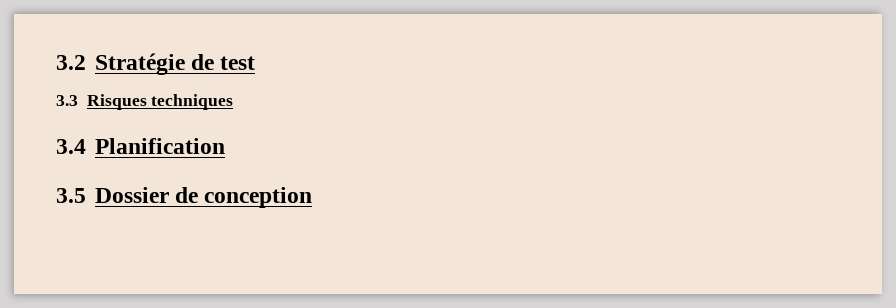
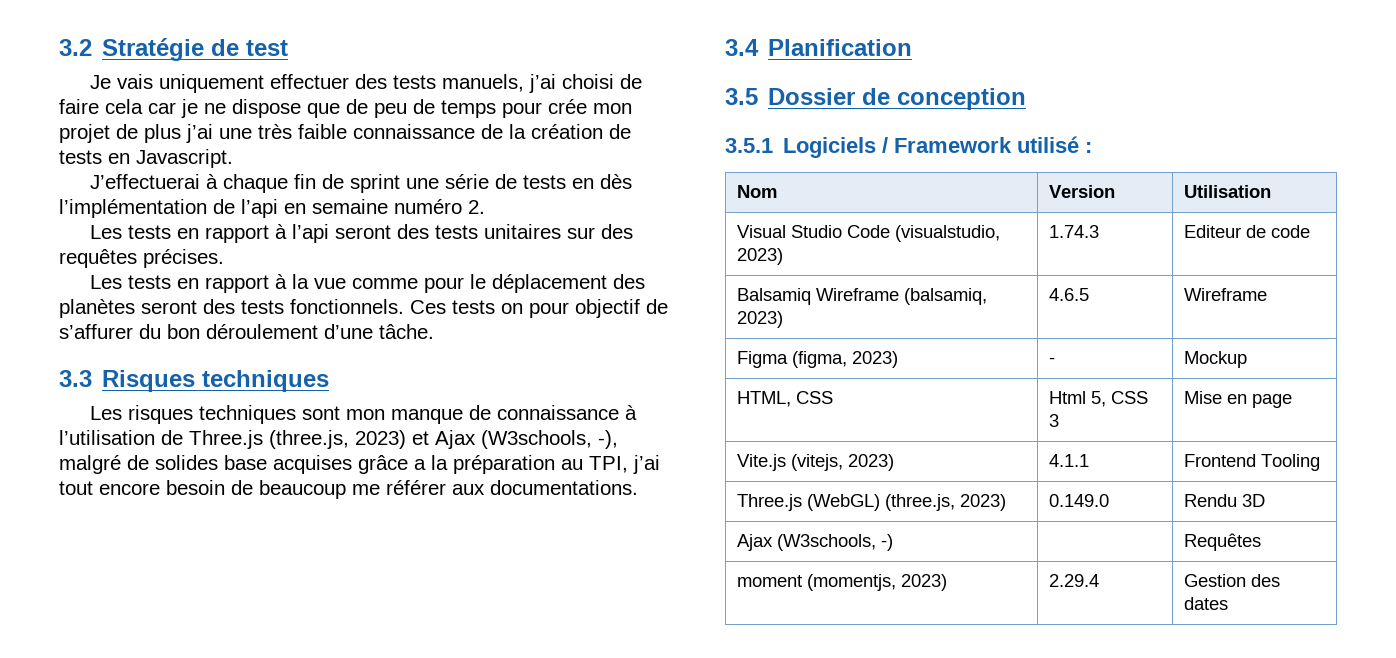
[56,94,234,110] 3.3 Risques techniques -> [89,74,642,93] [59,99,632,118] [59,124,631,143] [59,149,233,168] [89,174,632,193] [59,199,485,218] [89,224,633,243] [59,249,224,268] [89,274,645,293] [59,299,668,318] [59,324,434,339] [59,370,330,392] [89,405,637,424] [59,430,618,449] [59,455,660,474] [59,480,638,499] Je vais uniquement effectuer des tests manuels, j’ai choisi de faire cela car je ne dispose que de peu de temps pour crée mon projet de plus j’ai une très faible connaissance de la création de tests en Javascript. // J’effectuerai à chaque fin de sprint une série de tests en dès l’implémentation de l’api en semaine numéro 2. // Les tests en rapport à l’api seront des tests unitaires sur des requêtes précises. // Les tests en rapport à la vue comme pour le déplacement des planètes seront des tests fonctionnels. Ces tests on pour objectif de s’affurer du bon déroulement d’une tâche. // 3.3 Risques techniques // Les risques techniques sont mon manque de connaissance à l’utilisation de Three.js (three.js, 2023) et Ajax (W3schools, -), malgré de solides base acquises grâce a la préparation au TPI, j’ai tout encore besoin de beaucoup me référer aux documentations.
(313, 197) none -> [725,136,1093,158] [736,185,777,198] [1048,185,1115,198] [1183,185,1271,198] [736,225,1000,242] [736,248,783,265] [1048,225,1099,238] [1183,225,1310,238] [736,288,987,305] [736,311,783,328] [1048,288,1089,301] [1183,288,1267,301] [736,351,898,368] [1048,357,1055,364] [1183,351,1247,368] [736,391,833,407] [1048,391,1148,407] [1048,414,1059,427] [1183,391,1292,408] [736,454,894,471] [1048,454,1089,467] [1183,454,1320,471] [736,494,1006,511] [1048,494,1109,507] [1183,494,1265,507] [736,534,893,551] [1183,533,1261,551] [736,574,947,591] [1048,574,1099,587] [1183,574,1280,587] [1183,597,1228,610] // 3.5.1 Logiciels / Framework utilisé : // Nom | Version | Utilisation // Visual Studio Code (visualstudio, 2023) | 1.74.3 | Editeur de code // Balsamiq Wireframe (balsamiq, 2023) | 4.6.5 | Wireframe // Figma (figma, 2023) | - | Mockup // HTML, CSS | Html 5, CSS 3 | Mise en page // Vite.js (vitejs, 2023) | 4.1.1 | Frontend Tooling // Three.js (WebGL) (three.js, 2023) | 0.149.0 | Rendu 3D // Ajax (W3schools, -) | | Requêtes // moment (momentjs, 2023) | 2.29.4 | Gestion des dates

